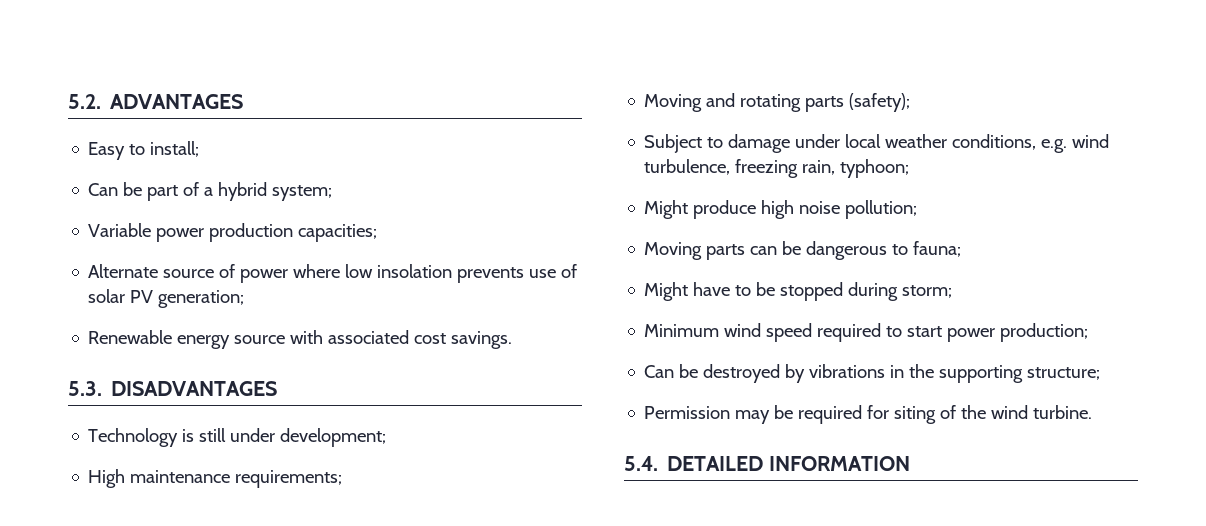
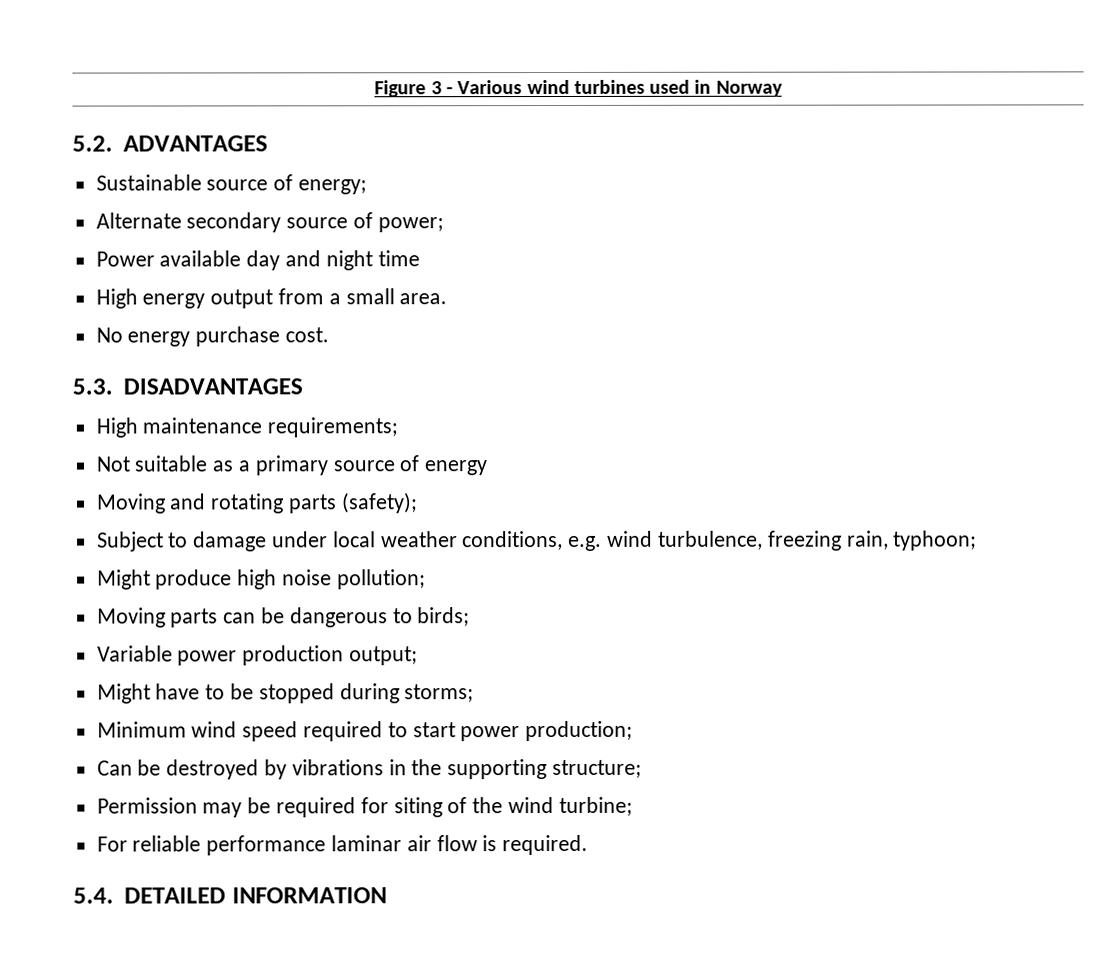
[68,94,244,109] [88,141,200,160] [88,182,333,201] [88,223,378,242] 5.2. ADVANTAGES // Easy to install; // Can be part of a hybrid system; // Variable power production capacities; -> [374,79,783,98] [72,135,268,152] [95,174,368,195] Figure 3 - Various wind turbines used in Norway // 5.2. ADVANTAGES // Sustainable source of energy;
[163,264,578,283] [88,289,245,308] [88,330,513,349] [68,381,278,396] [88,428,387,447] [88,469,343,488] source of power where low insolation prevents use of solar PV generation; // Renewable energy source with associated cost savings. // 5.3. DISADVANTAGES // Technology is still under development; // High maintenance requirements; -> [186,212,444,233] [95,250,420,271] [95,288,448,309] [95,326,330,347] [72,378,303,395] [95,417,399,438] [95,455,488,476] secondary source of power; // Power available day and night time // High energy output from a small area. // No energy purchase cost. // 5.3. DISADVANTAGES // High maintenance requirements; // Not suitable as a primary source of energy
[913,241,962,257] fauna; -> [417,607,471,627] [96,645,419,666] birds; // Variable power production output;
[902,285,953,298] storm; -> [404,684,475,703] storms;
[1033,405,1093,419] turbine. -> [558,796,633,817] [96,834,589,856] turbine; // For reliable performance laminar air flow is required.

